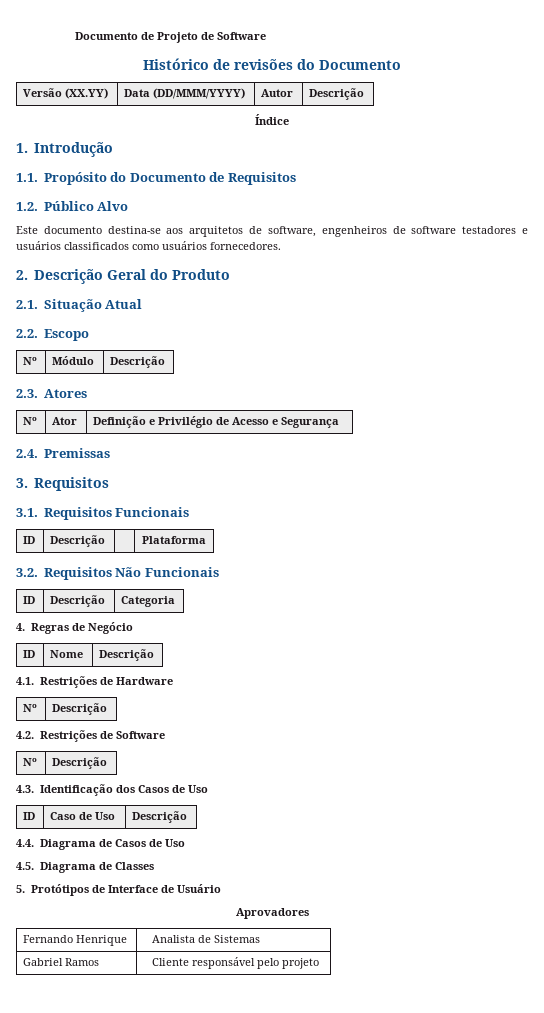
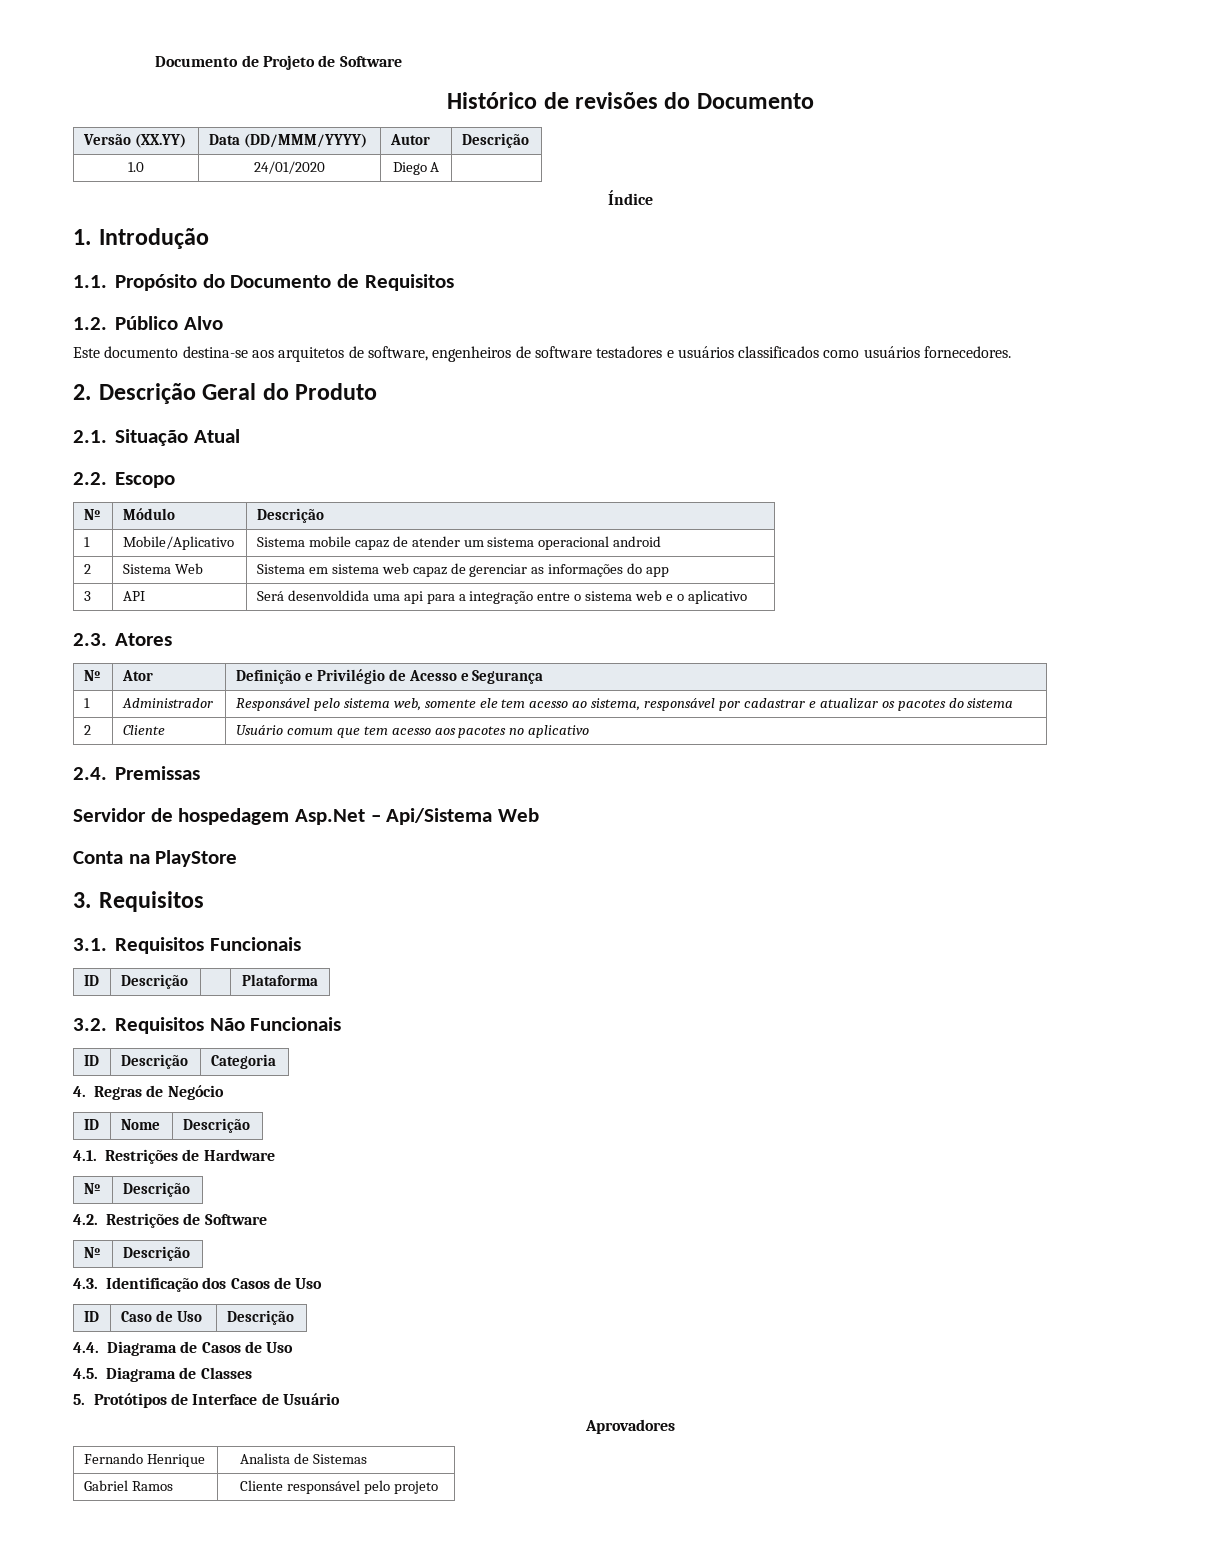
(365, 94) none -> [128,162,144,172] [254,161,325,174] [392,162,440,175] // 1.0 | 24/01/2020 | Diego A |
(166, 362) none -> [83,537,90,547] [122,536,234,550] [256,536,662,550] [83,564,91,574] [122,563,203,574] [256,563,670,577] [83,591,91,601] [122,591,145,601] [256,590,747,604] // 1 | Mobile/Aplicativo | Sistema mobile capaz de atender um sistema operacional android // 2 | Sistema Web | Sistema em sistema web capaz de gerenciar as informações do app // 3 | API | Será desenvoldida uma api para a integração entre o sistema web e o aplicativo
[16,448,110,458] // 2.4. Premissas -> [83,698,90,708] [121,698,213,708] [235,698,1014,711] [83,725,91,735] [122,725,165,735] [235,725,590,738] [73,766,200,780] [73,808,540,825] [73,850,238,867] // 1 | Administrador | Responsável pelo sistema web, somente ele tem acesso ao sistema, responsável por cadastrar e atualizar os pacotes do sistema // 2 | Cliente | Usuário comum que tem acesso aos pacotes no aplicativo // 2.4. Premissas // Servidor de hospedagem Asp.Net – Api/Sistema Web // Conta na PlayStore

